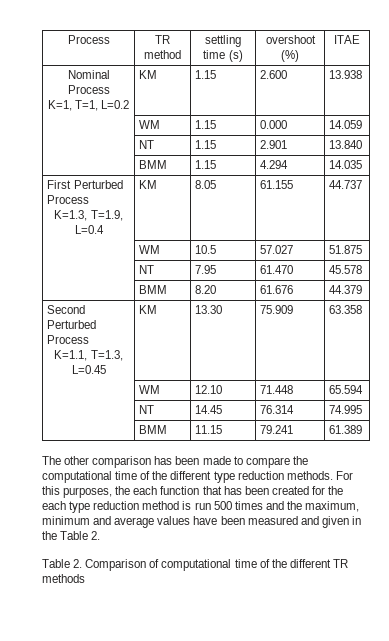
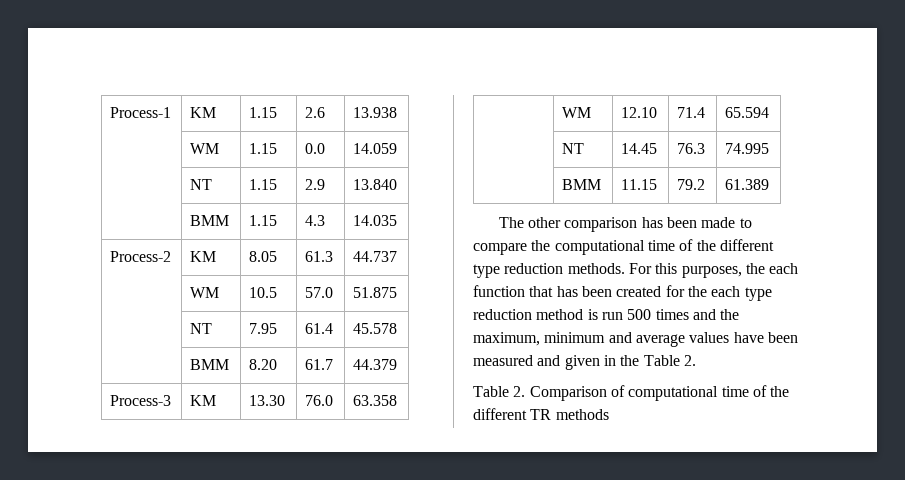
[67,35,110,44] [155,35,170,44] [144,50,181,59] [205,35,241,47] [203,50,243,62] [265,35,316,44] [281,50,299,62] [334,35,360,44] [67,70,110,79] [67,85,110,94] [47,100,130,111] Process | TR method | settling time (s) | overshoot (%) | ITAE // Nominal Process // K=1, T=1, L=0.2 -> [110,107,172,118] Process-1
[260,70,288,79] 2.600 -> [305,107,326,118] 2.6
[260,120,288,129] 0.000 -> [305,143,326,154] 0.0
[260,140,288,149] 2.901 -> [305,179,326,190] 2.9
[260,160,289,169] 4.294 -> [305,215,326,226] 4.3
[47,180,123,189] [47,195,90,204] [54,210,123,221] [74,225,104,234] First Perturbed Process // K=1.3, T=1.9, L=0.4 -> [110,251,172,262] Process-2
[260,180,294,189] 61.155 -> [305,251,334,262] 61.3
[260,245,294,254] 57.027 -> [305,287,334,298] 57.0
[260,265,294,274] 61.470 -> [305,323,334,334] 61.4
[260,285,294,294] 61.676 -> [305,359,334,370] 61.7
[47,305,86,314] [47,320,97,329] [47,335,90,344] [54,350,123,361] [71,365,106,374] Second Perturbed Process // K=1.1, T=1.3, L=0.45 -> [110,395,172,406] Process-3
[260,305,294,314] 75.909 -> [305,395,334,406] 76.0
[260,385,294,394] 71.448 -> [677,107,706,118] 71.4
[260,405,295,414] 76.314 -> [677,143,706,154] 76.3
[260,425,294,434] 79.241 -> [677,179,706,190] 79.2

